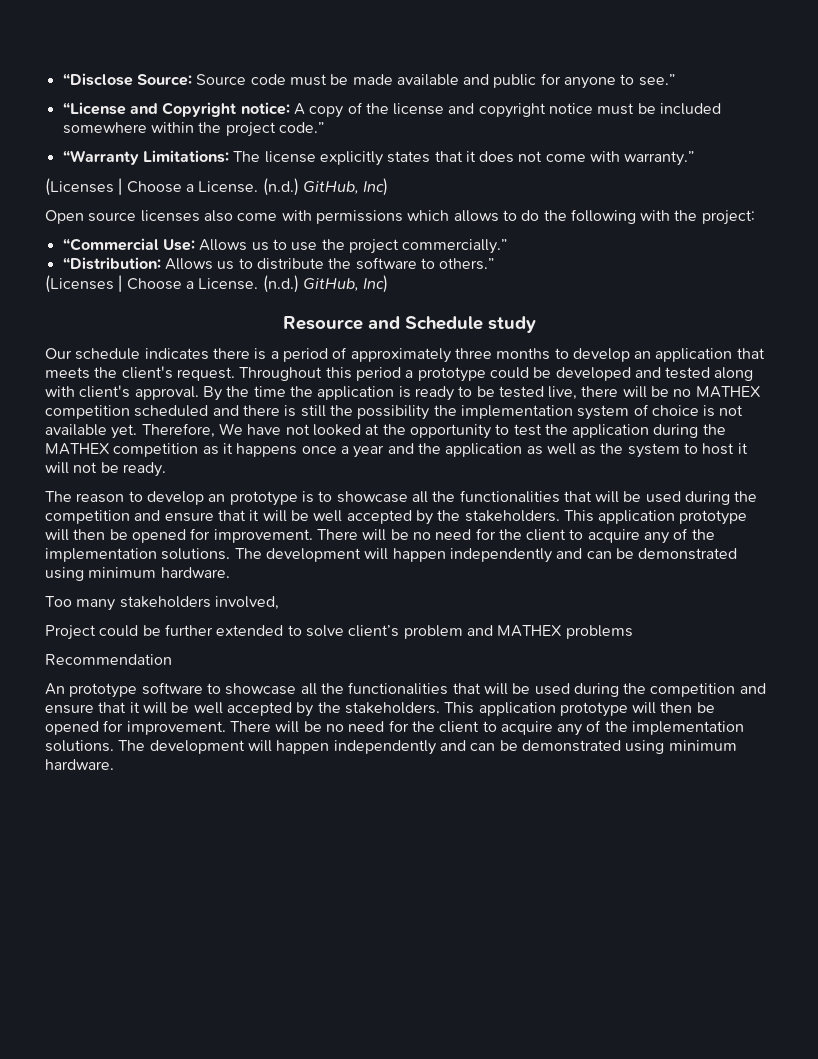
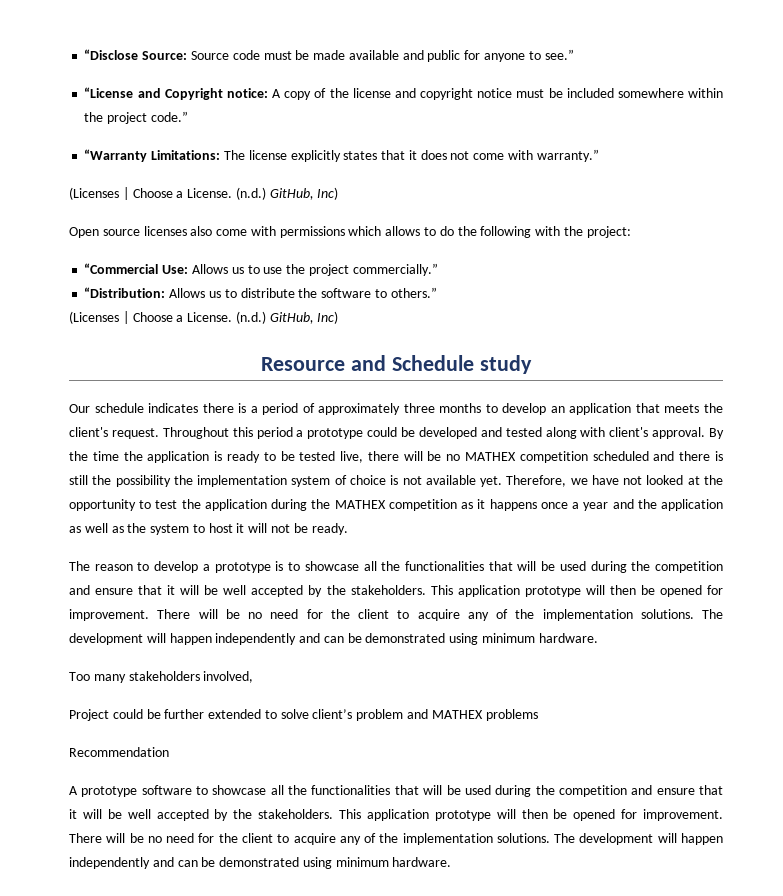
[218,423,243,435] We -> [570,478,588,485] we
[208,494,226,502] an -> [202,564,210,571] a
[45,683,65,695] An -> [69,786,78,795] A

